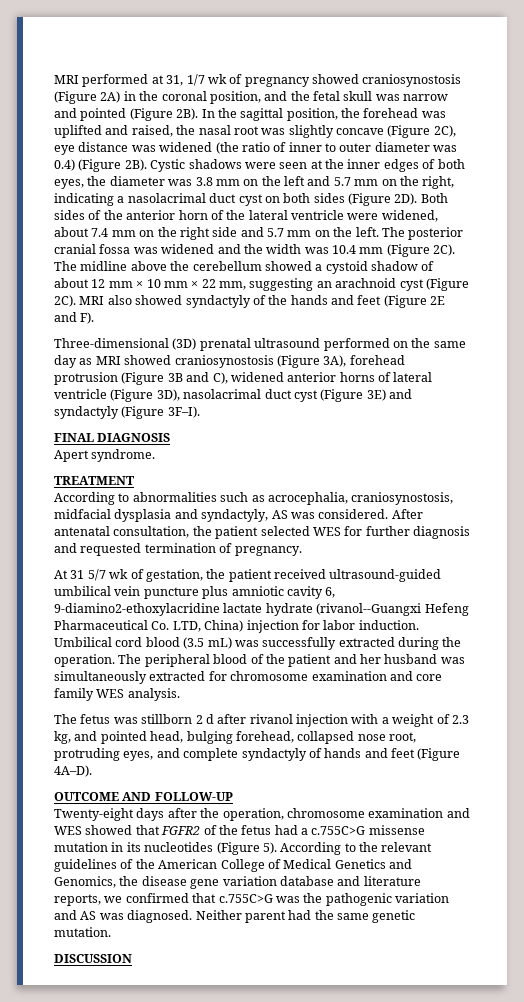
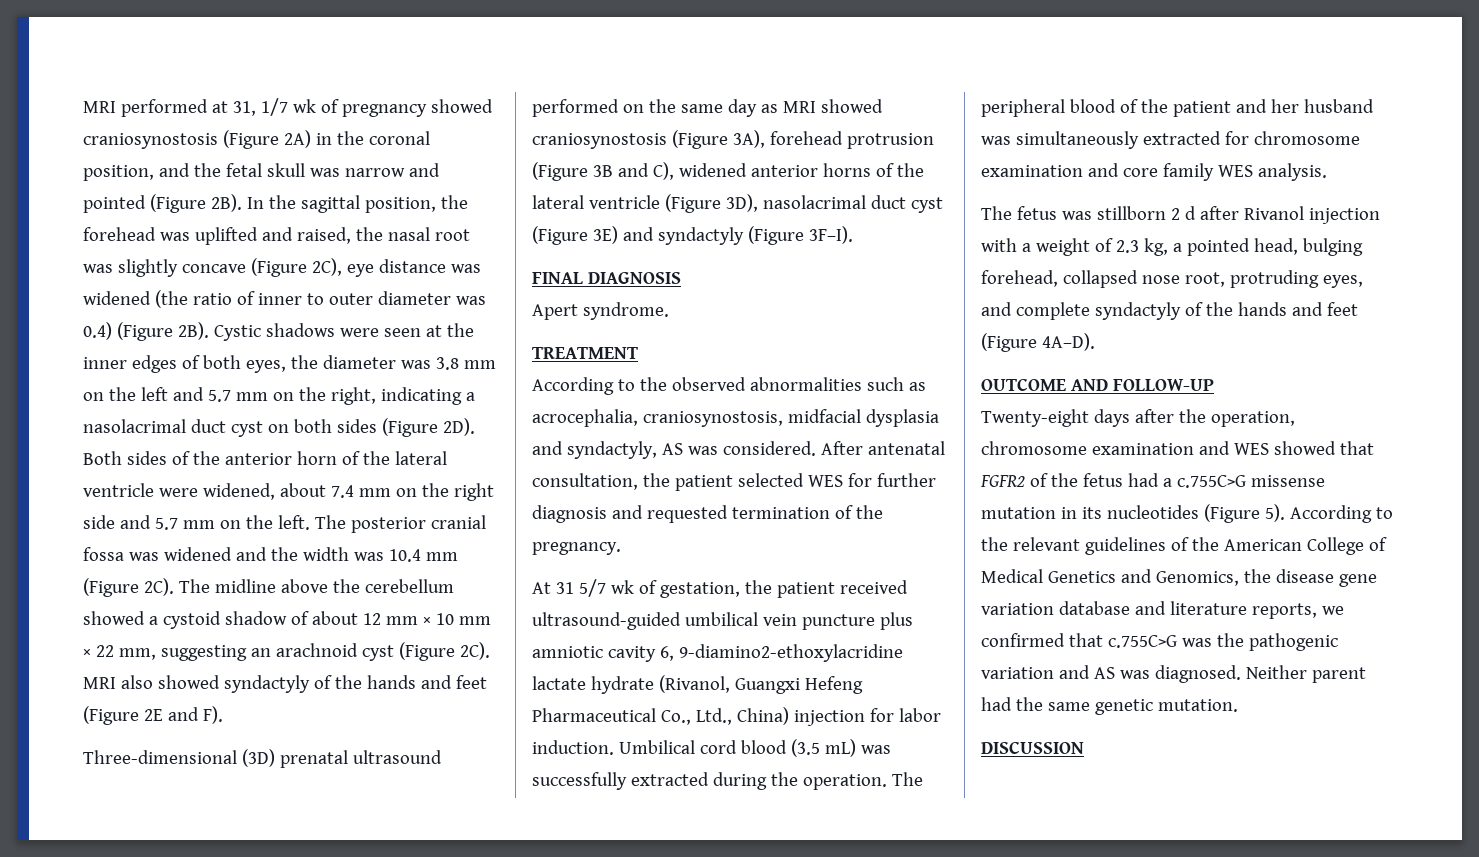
(391, 377) none -> [896,163,924,177] the
(130, 497) none -> [639,377,746,391] the observed
(233, 548) none -> [855,505,883,519] the
[316,603,469,616] [54,620,201,632] (rivanol--Guangxi Hefeng Pharmaceutical Co. LTD, -> [658,675,863,694] [532,708,732,725] (Rivanol, Guangxi Hefeng Pharmaceutical Co., Ltd.,
[249,714,293,724] rivanol -> [1243,206,1304,220] Rivanol
[74,731,98,741] and -> [1172,243,1182,252] a
(322, 753) none -> [1205,302,1233,316] the

